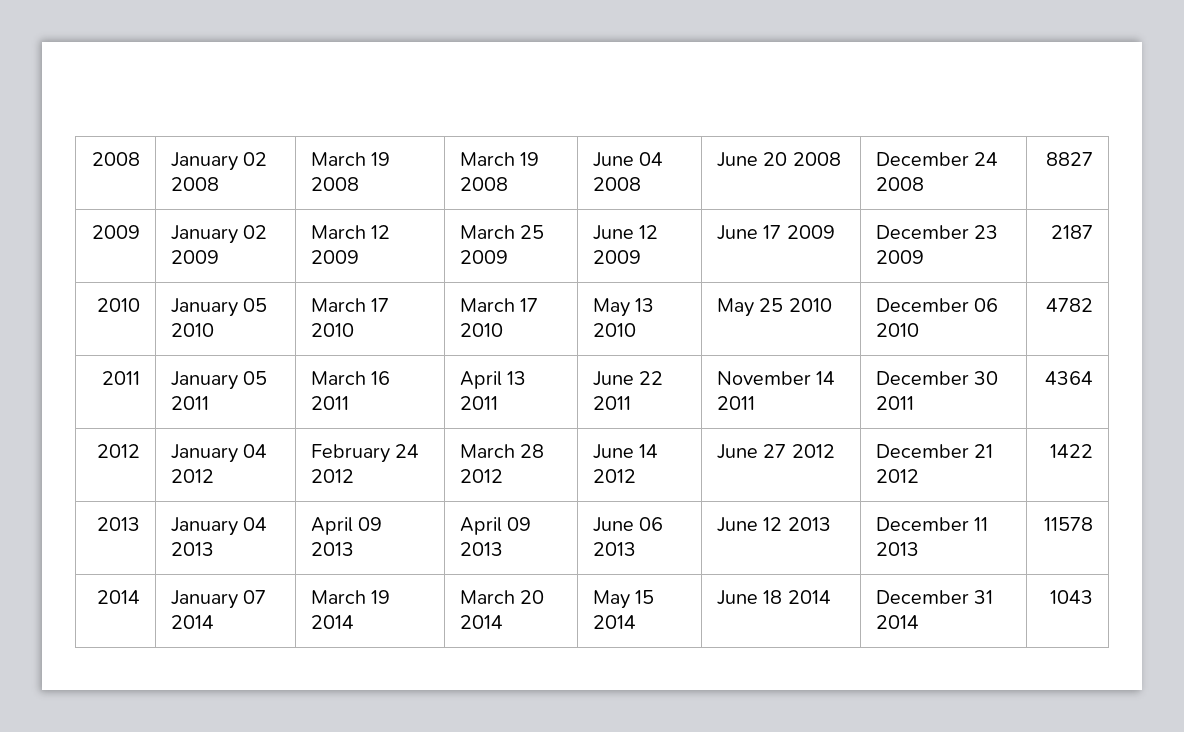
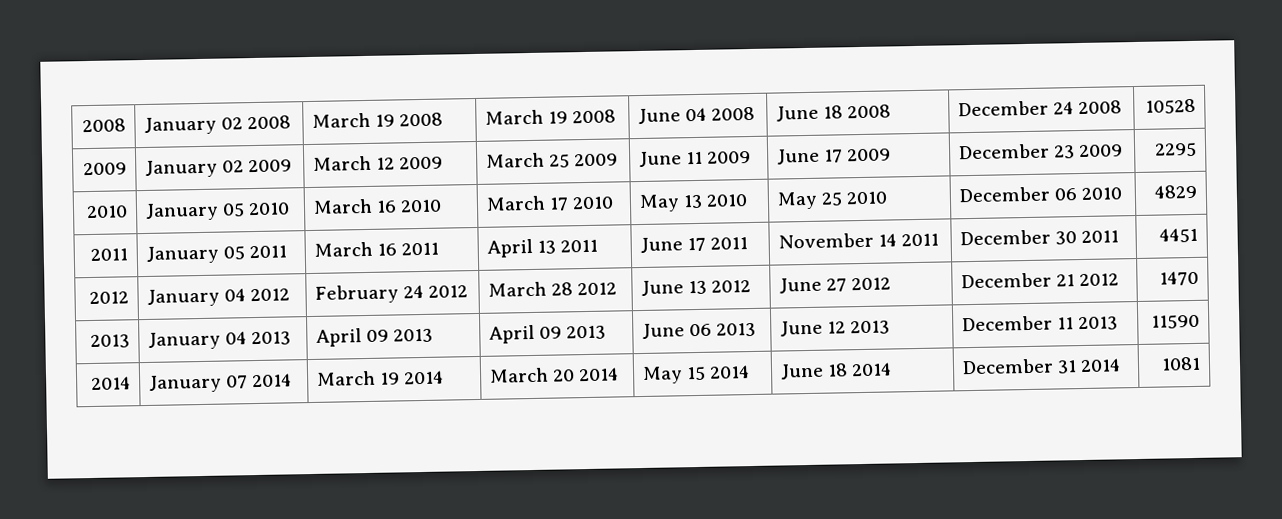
[763,152,788,166] 20 -> [822,105,843,119] 18
[1046,152,1094,166] 8827 -> [1145,98,1197,114] 10528
[639,225,659,239] 12 -> [685,151,703,165] 11
[1051,225,1094,239] 2187 -> [1154,142,1198,157] 2295
[371,298,390,312] 17 -> [375,200,397,213] 16
[1046,298,1094,312] 4782 -> [1154,184,1198,199] 4829
[639,371,664,385] 22 -> [686,237,706,252] 17
[1045,371,1094,385] 4364 -> [1159,227,1199,243] 4451
[639,444,659,458] 14 -> [687,280,707,295] 13
[1050,444,1094,458] 1422 -> [1159,270,1200,286] 1470
[1044,517,1094,531] 11578 -> [1151,314,1201,329] 11590
[1050,590,1094,604] 1043 -> [1161,356,1202,371] 1081

